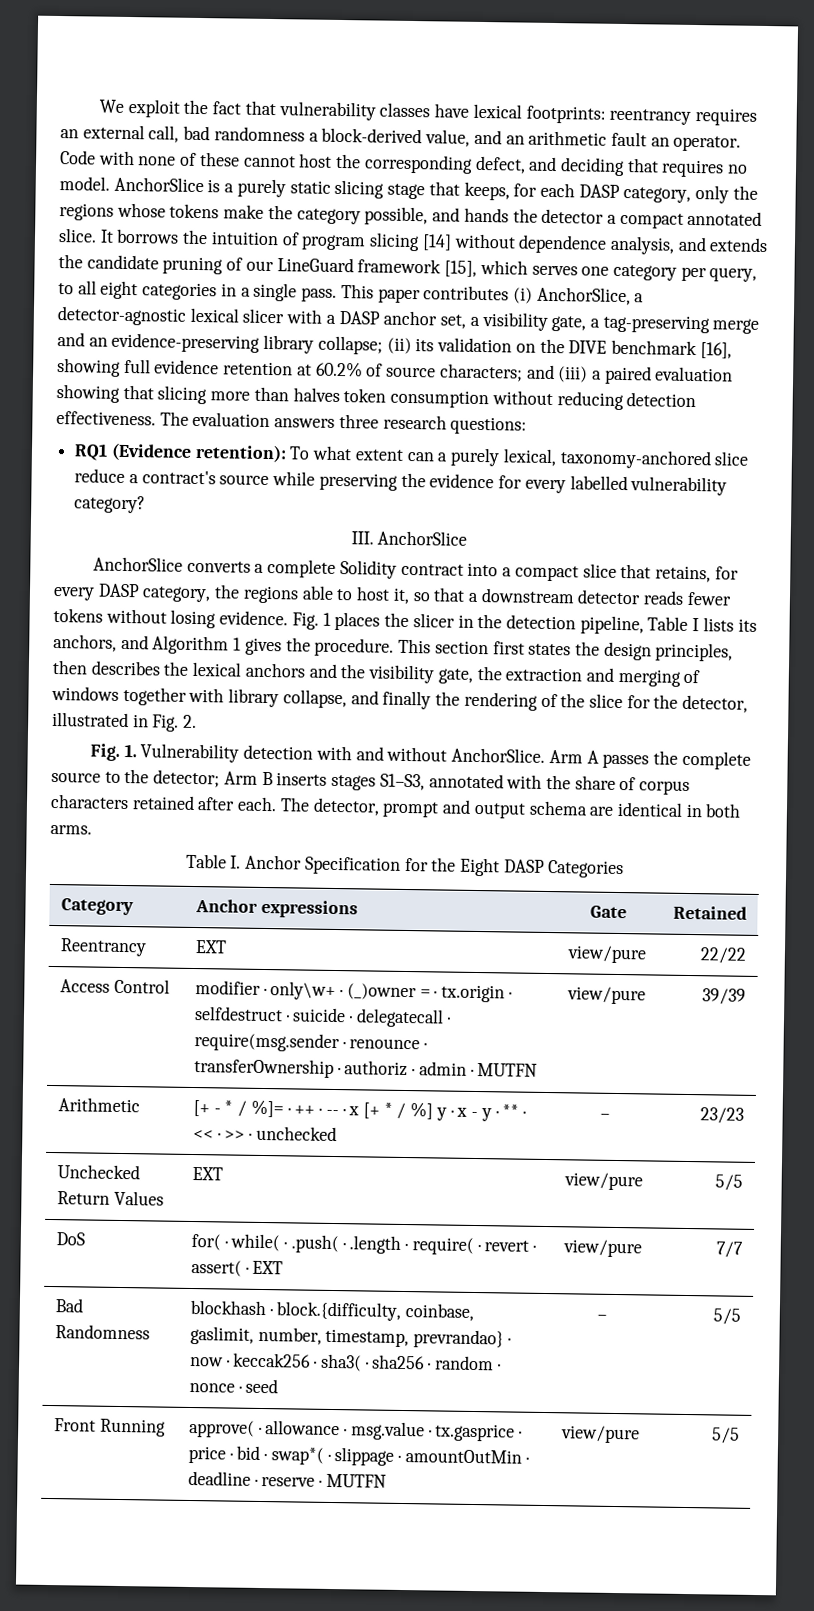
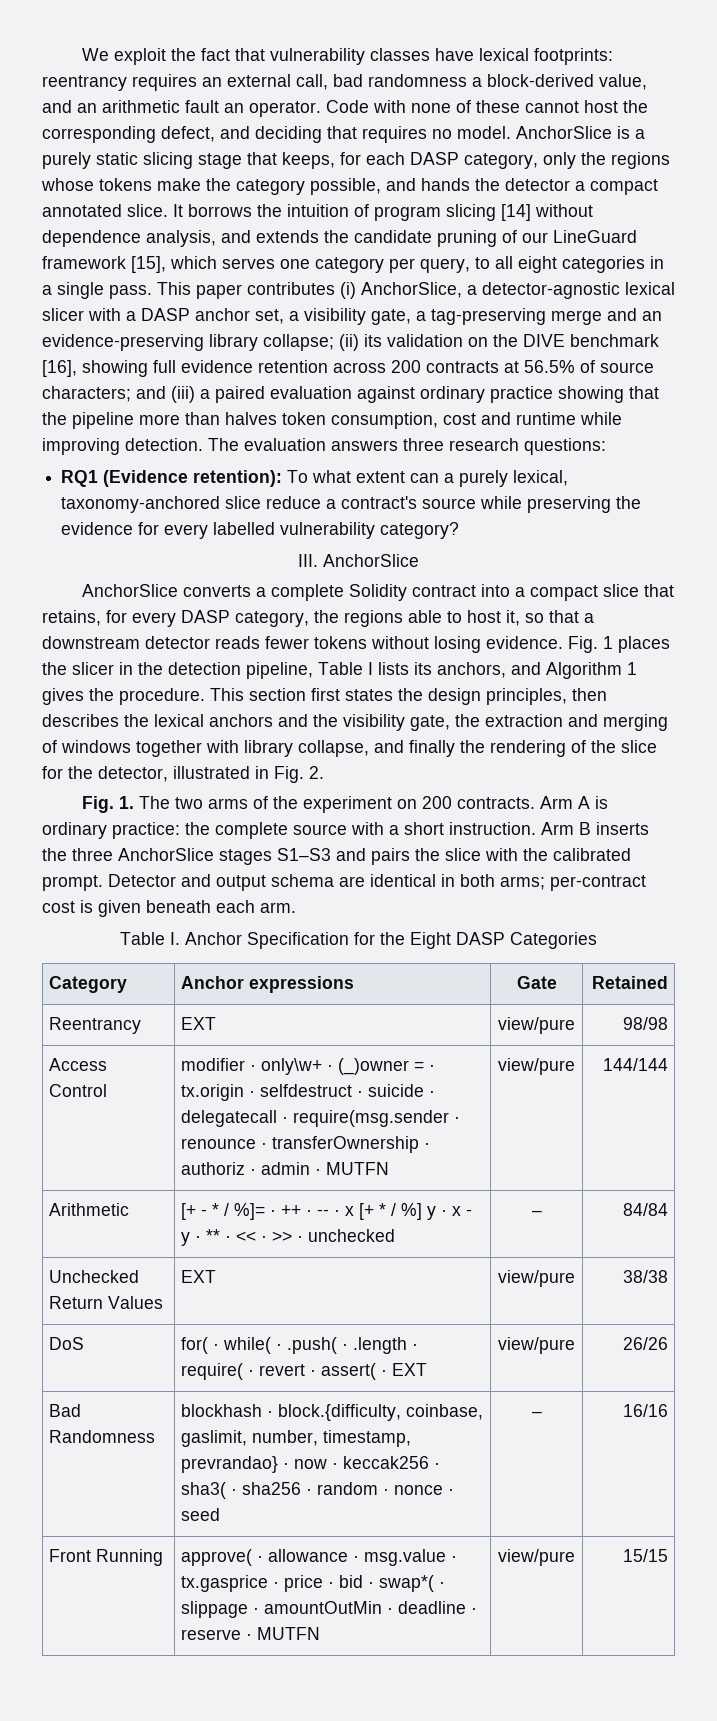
[296,361,363,378] at 60.2% -> [333,360,575,373] across 200 contracts at 56.5%
[56,384,697,411] [56,411,156,426] showing that slicing more than halves token consumption without reducing detection effectiveness. -> [357,386,659,403] [42,412,622,429] [42,438,203,455] against ordinary practice showing that the pipeline more than halves token consumption, cost and runtime while improving detection.
[140,743,751,770] [51,769,691,796] [50,793,440,818] Vulnerability detection with and without AnchorSlice. Arm A passes the complete source to the detector; Arm B inserts stages S1–S3, annotated with the share of corpus characters retained after each. The detector, prompt -> [138,796,608,813] [42,822,649,839] [42,848,631,865] [42,874,176,891] The two arms of the experiment on 200 contracts. Arm A is ordinary practice: the complete source with a short instruction. Arm B inserts the three AnchorSlice stages S1–S3 and pairs the slice with the calibrated prompt. Detector
[50,824,92,835] arms. -> [500,875,646,891] [42,900,296,917] arms; per-contract cost is given beneath each arm.
[699,947,747,964] 22/22 -> [622,1017,668,1030] 98/98
[701,988,746,1005] 39/39 -> [602,1058,668,1071] 144/144
[699,1107,744,1124] 23/23 -> [622,1203,668,1216] 84/84
[714,1174,743,1191] 5/5 -> [622,1270,668,1283] 38/38
[715,1241,743,1258] 7/7 -> [622,1337,668,1350] 26/26
[712,1308,741,1325] 5/5 -> [622,1404,668,1417] 16/16
[711,1427,740,1444] 5/5 -> [622,1549,668,1562] 15/15

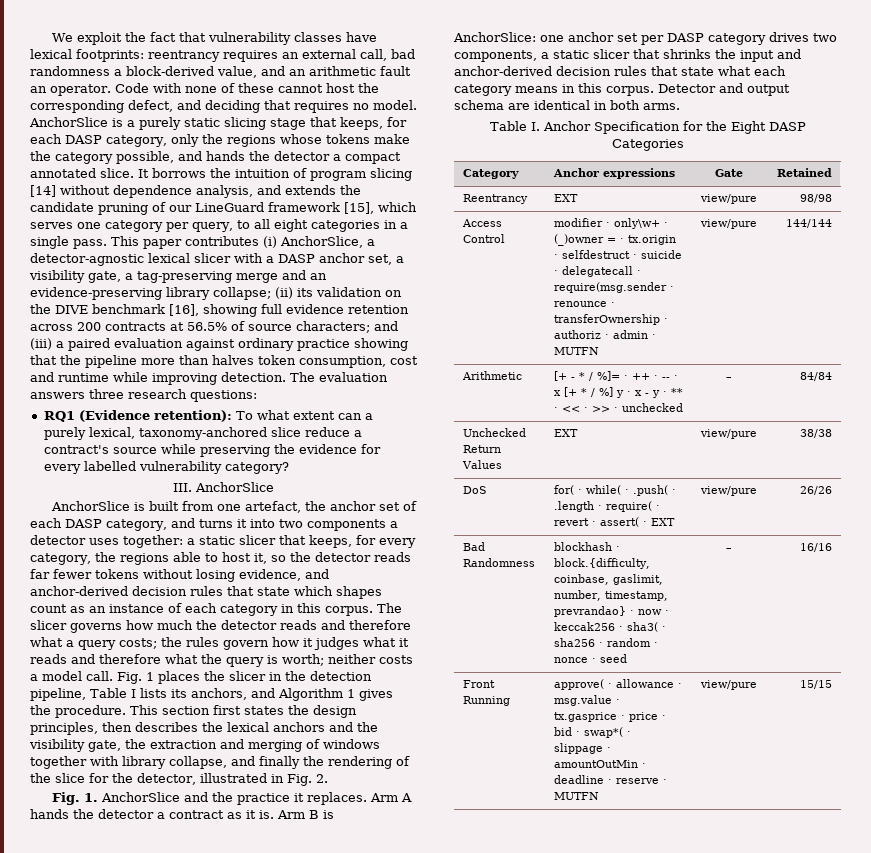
[182,584,674,601] [42,610,230,627] converts a complete Solidity contract into a compact slice that retains, for every DASP -> [134,501,418,513] [30,518,398,531] [30,535,416,548] is built from one artefact, the anchor set of each DASP category, and turns it into two components a detector uses together: a static slicer that keeps, for every
[549,610,594,623] [42,636,260,649] that a downstream detector reads -> [289,552,411,562] [30,569,50,579] the detector reads far
[486,636,563,649] evidence. -> [239,569,329,581] [30,586,382,599] [30,603,402,616] [30,620,411,633] [30,637,409,650] [30,654,413,667] [30,671,113,681] evidence, and anchor-derived decision rules that state which shapes count as an instance of each category in this corpus. The slicer governs how much the detector reads and therefore what a query costs; the rules govern how it judges what it reads and therefore what the query is worth; neither costs a model call.
[138,796,608,813] [42,822,649,839] [42,848,631,865] [42,875,103,891] The two arms of the experiment on 200 contracts. Arm A is ordinary practice: the complete source with a short instruction. Arm B inserts the three AnchorSlice stages S1–S3 and pairs the slice with the calibrated prompt. -> [101,792,413,805] [30,809,334,819] [453,32,837,45] [454,49,801,62] [454,66,786,76] [454,83,654,96] AnchorSlice and the practice it replaces. Arm A hands the detector a contract as it is. Arm B is AnchorSlice: one anchor set per DASP category drives two components, a static slicer that shrinks the input and anchor-derived decision rules that state what each category means in this corpus.
[500,875,646,891] [42,900,296,917] arms; per-contract cost is given beneath each arm. -> [643,103,680,110] arms.

